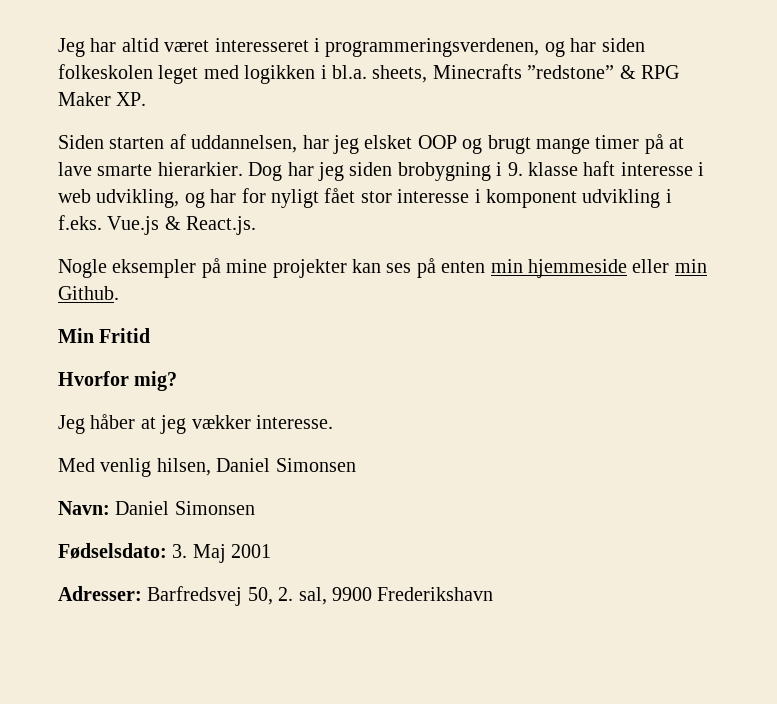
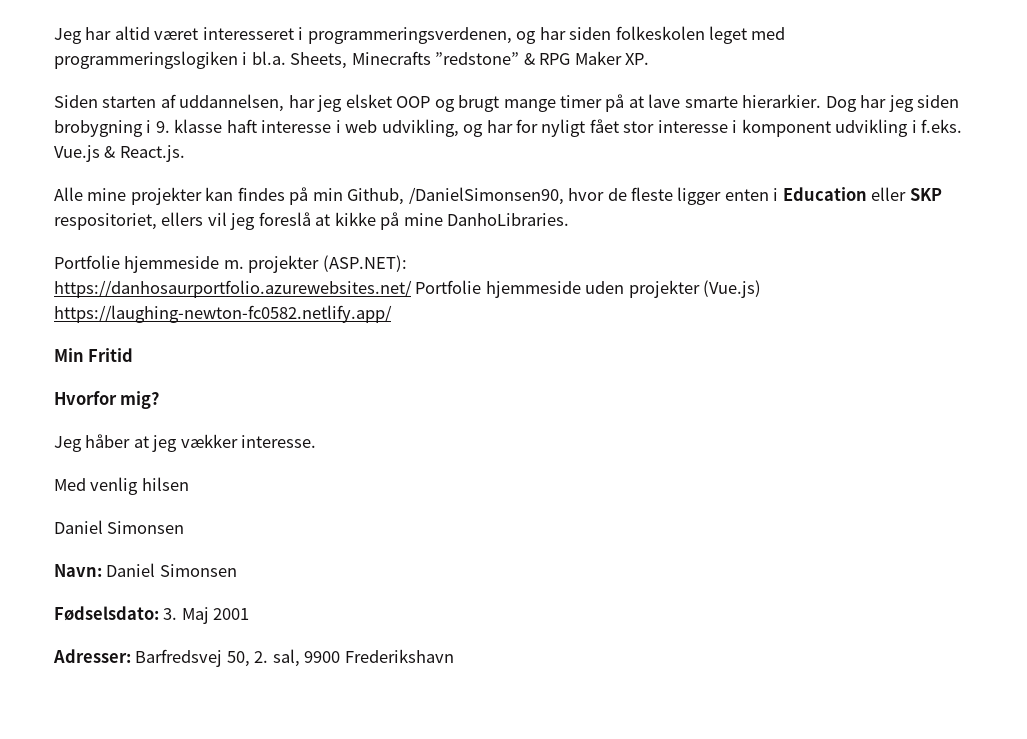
[244,65,316,84] logikken -> [54,51,238,69] programmeringslogiken
[372,65,428,83] sheets, -> [290,52,348,69] Sheets,
[58,258,707,278] [58,286,119,300] Nogle eksempler på mine projekter kan ses på enten min hjemmeside eller min Github. -> [54,187,942,205] [54,212,570,230] [54,255,407,273] [54,280,762,298] [54,305,392,323] Alle mine projekter kan findes på min Github, /DanielSimonsen90, hvor de fleste ligger enten i Education eller SKP respositoriet, ellers vil jeg foreslå at kikke på mine DanhoLibraries. // Portfolie hjemmeside m. projekter (ASP.NET): // https://danhosaurportfolio.azurewebsites.net/ Portfolie hjemmeside uden projekter (Vue.js) https://laughing-newton-fc0582.netlify.app/
[156,458,211,476] hilsen, -> [141,477,189,491] hilsen //

